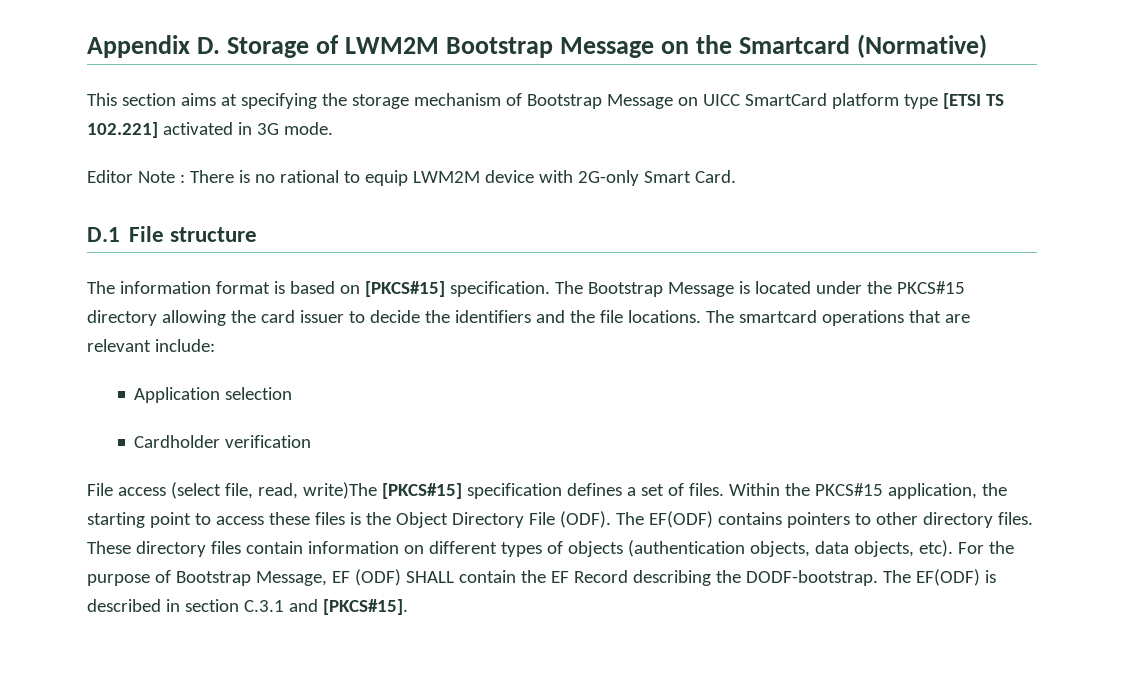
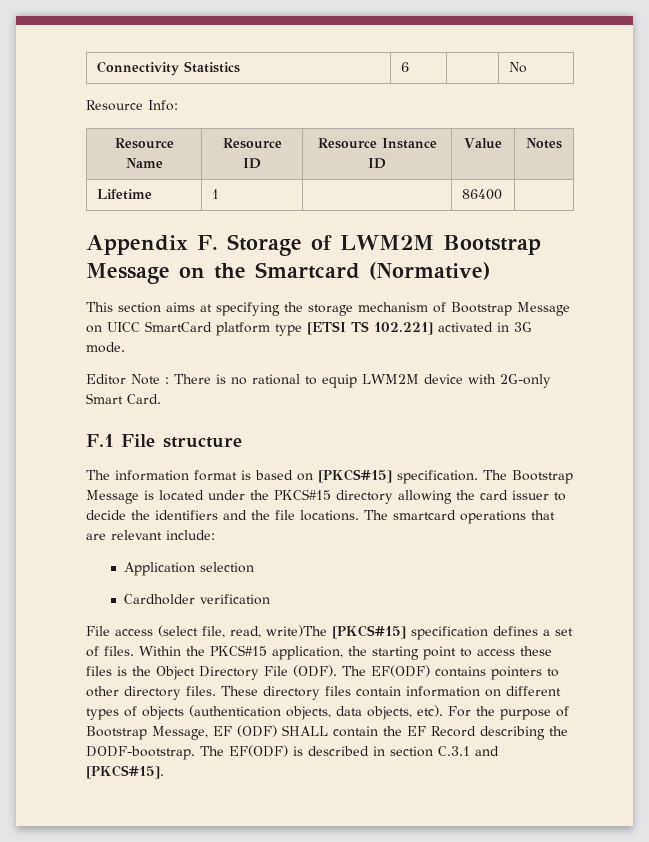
[87,35,221,58] Appendix D. -> [96,61,240,76] [400,62,409,72] [508,62,527,73] [86,100,178,111] [114,138,174,149] [125,158,163,168] [222,138,282,149] [243,158,261,169] [317,138,437,149] [368,158,386,169] [464,138,503,149] [526,138,562,149] [96,189,152,200] [211,189,219,199] [461,189,502,200] [86,235,218,255] Connectivity Statistics | 6 | | No // Resource Info: // Resource Name | Resource ID | Resource Instance ID | Value | Notes // Lifetime | 1 | | 86400 | // Appendix F.
[87,227,120,242] D.1 -> [86,434,114,447] F.1

